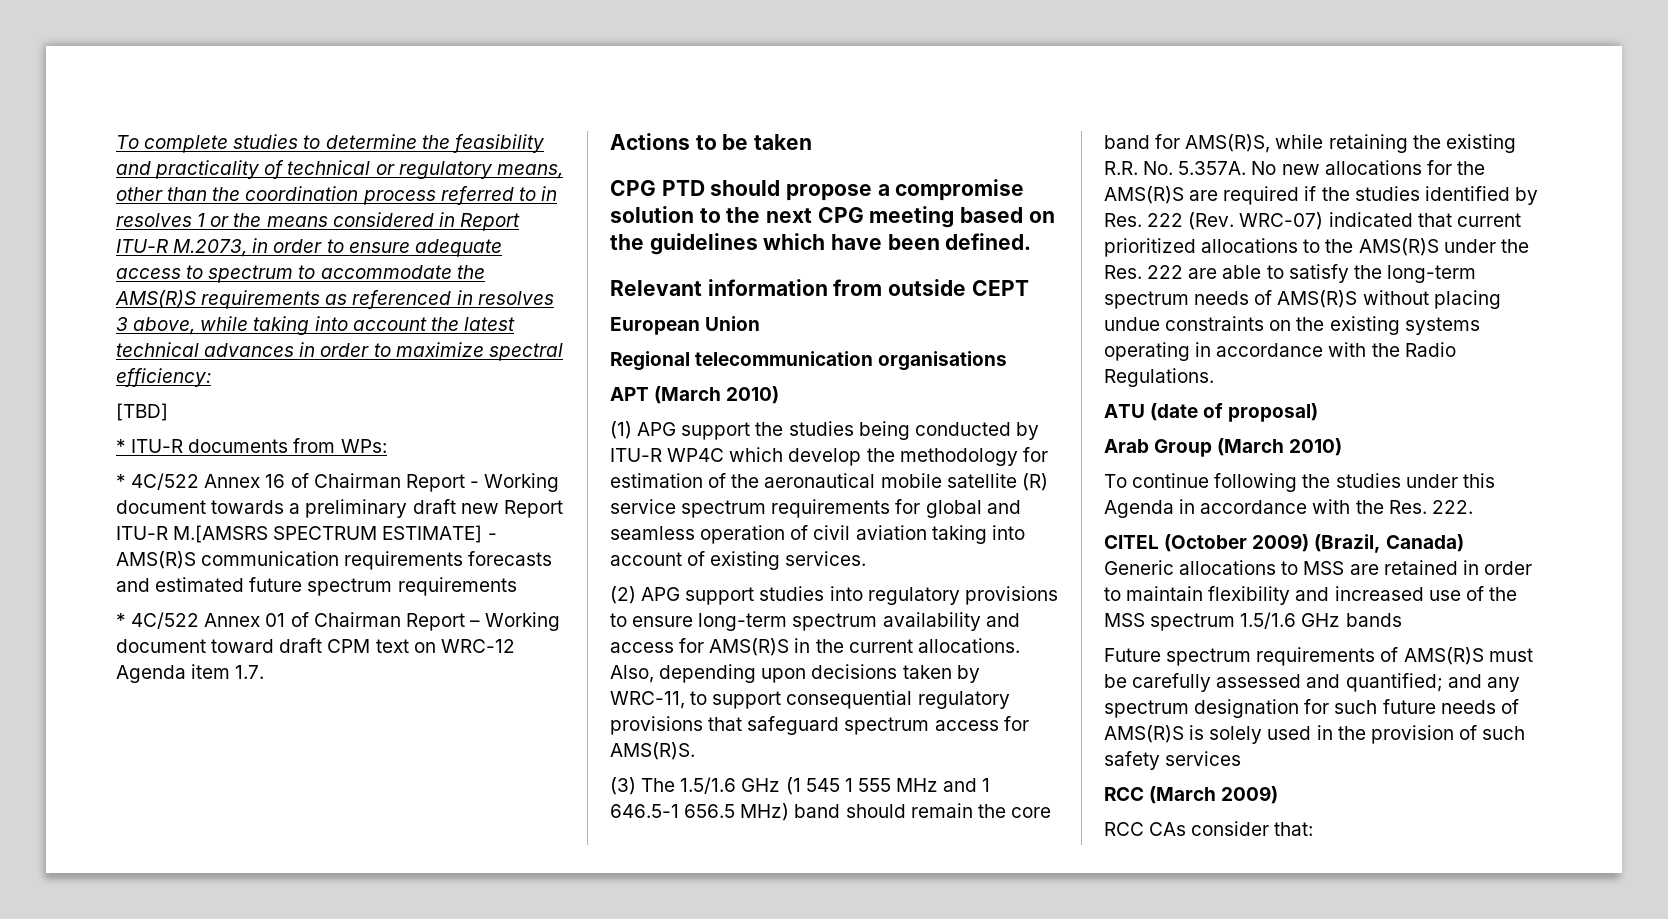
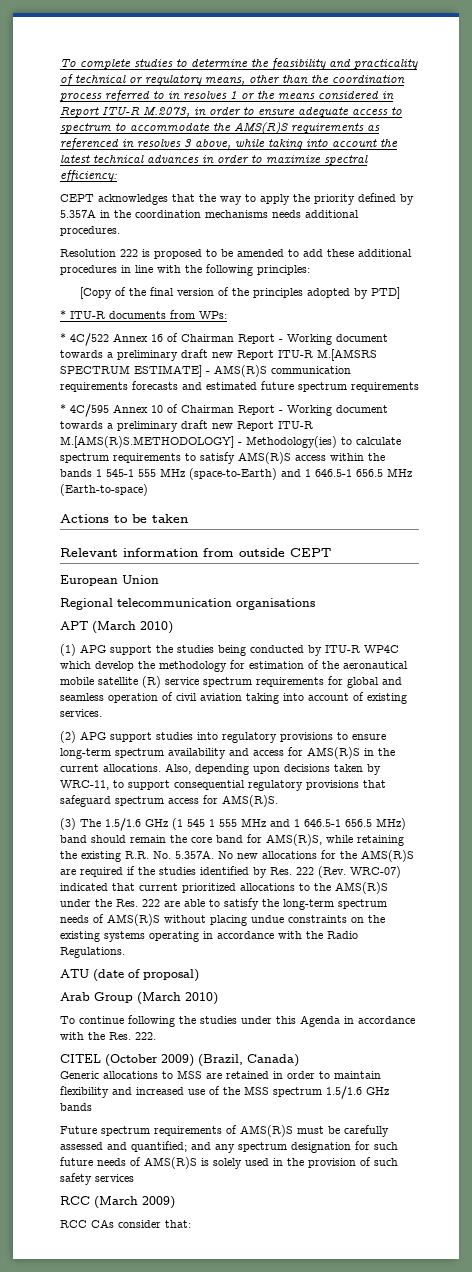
[116,403,168,421] [TBD] -> [60,193,414,205] [60,209,359,218] [60,226,120,236] [60,249,412,259] [60,264,310,276] [79,287,400,299] CEPT acknowledges that the way to apply the priority defined by 5.357A in the coordination mechanisms needs additional procedures. // Resolution 222 is proposed to be amended to add these additional procedures in line with the following principles: // [Copy of the final version of the principles adopted by PTD]
[131,612,561,631] [116,638,515,653] [116,664,265,683] [610,133,813,150] [610,179,1025,201] [610,206,1055,228] [610,233,1032,255] 4C/522 Annex 01 of Chairman Report – Working document toward draft CPM text on WRC-12 Agenda item 1.7. // Actions to be taken // CPG PTD should propose a compromise solution to the next CPG meeting based on the guidelines which have been defined. -> [70,404,388,417] [60,420,313,432] [60,436,401,448] [60,452,385,464] [60,468,412,480] [60,484,148,496] [60,514,188,523] 4C/595 Annex 10 of Chairman Report - Working document towards a preliminary draft new Report ITU-R M.[AMS(R)S.METHODOLOGY] - Methodology(ies) to calculate spectrum requirements to satisfy AMS(R)S access within the bands 1 545-1 555 MHz (space-to-Earth) and 1 646.5-1 656.5 MHz (Earth-to-space) // Actions to be taken

